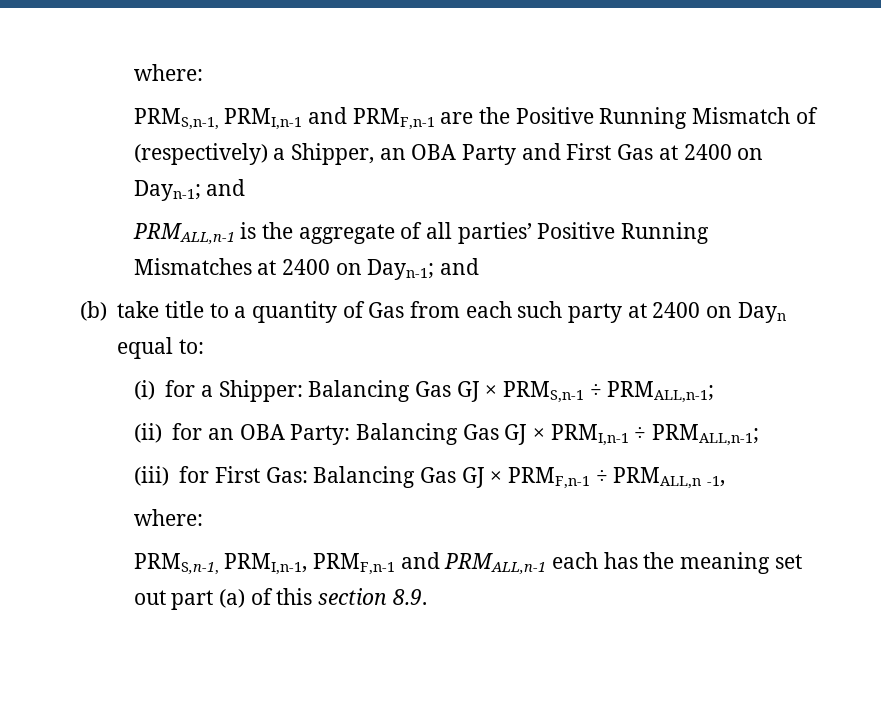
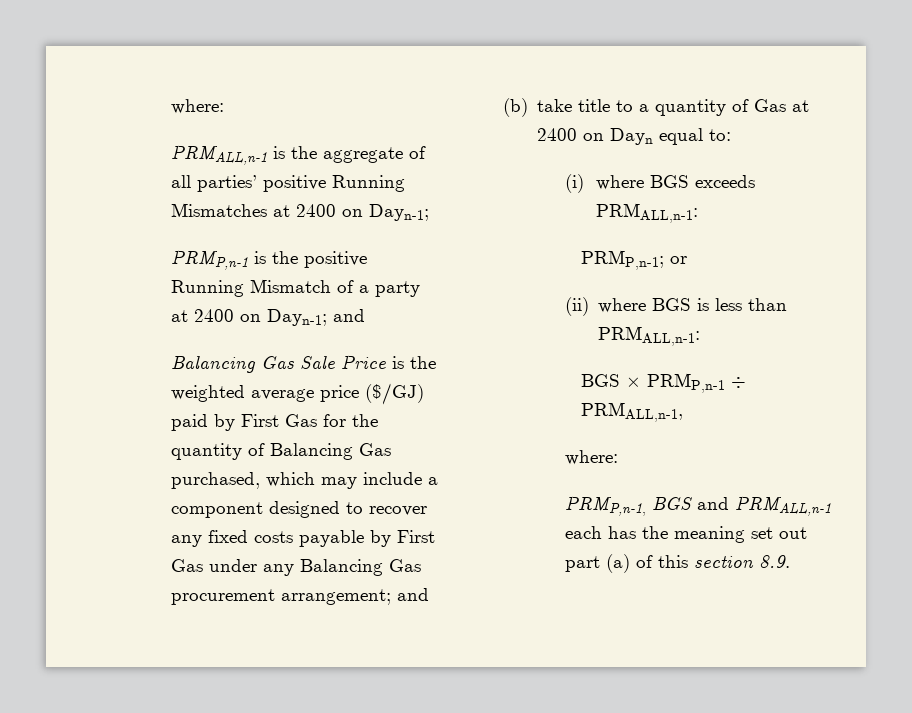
[133,64,203,81] [133,107,818,130] [133,143,764,165] [133,179,246,201] where: // PRMS,n-1, PRMI,n-1 and PRMF,n-1 are the Positive Running Mismatch of (respectively) a Shipper, an OBA Party and First Gas at 2400 on Dayn-1; and -> [170,99,224,114] where:
[537,222,616,239] Positive -> [262,175,326,192] positive
(435, 269) none -> [170,250,367,270] [170,279,420,297] [170,309,365,326] [170,355,436,373] [170,383,424,405] [170,414,378,431] [170,443,391,460] [170,472,438,489] [170,501,427,518] [170,530,435,547] [170,559,421,576] [170,589,391,605] // PRMP,n-1 is the positive Running Mismatch of a party at 2400 on Dayn-1; and // Balancing Gas Sale Price is the weighted average price ($/GJ) paid by First Gas for the quantity of Balancing Gas purchased, which may include a component designed to recover any fixed costs payable by First Gas under any Balancing Gas procurement arrangement;
[410,301,623,323] from each such party -> (787, 105) none
[165,380,715,403] [133,423,759,446] [133,466,725,489] [133,509,203,526] [133,553,396,575] for a Shipper: Balancing Gas GJ × PRMS,n-1 ÷ PRMALL,n-1; // (ii) for an OBA Party: Balancing Gas GJ × PRMI,n-1 ÷ PRMALL,n-1; // (iii) for First Gas: Balancing Gas GJ × PRMF,n-1 ÷ PRMALL,n -1, // where: // PRMS,n-1, PRMI,n-1, PRMF,n-1 -> [595,175,755,190] [595,203,698,223] [580,250,687,270] [564,297,788,316] [598,326,701,346] [580,373,746,393] [580,402,683,422] [564,450,618,465] [564,496,693,516] where BGS exceeds PRMALL,n-1: // PRMP,n-1; or // (ii) where BGS is less than PRMALL,n-1: // BGS × PRMP,n-1 ÷ PRMALL,n-1, // where: // PRMP,n-1, BGS

